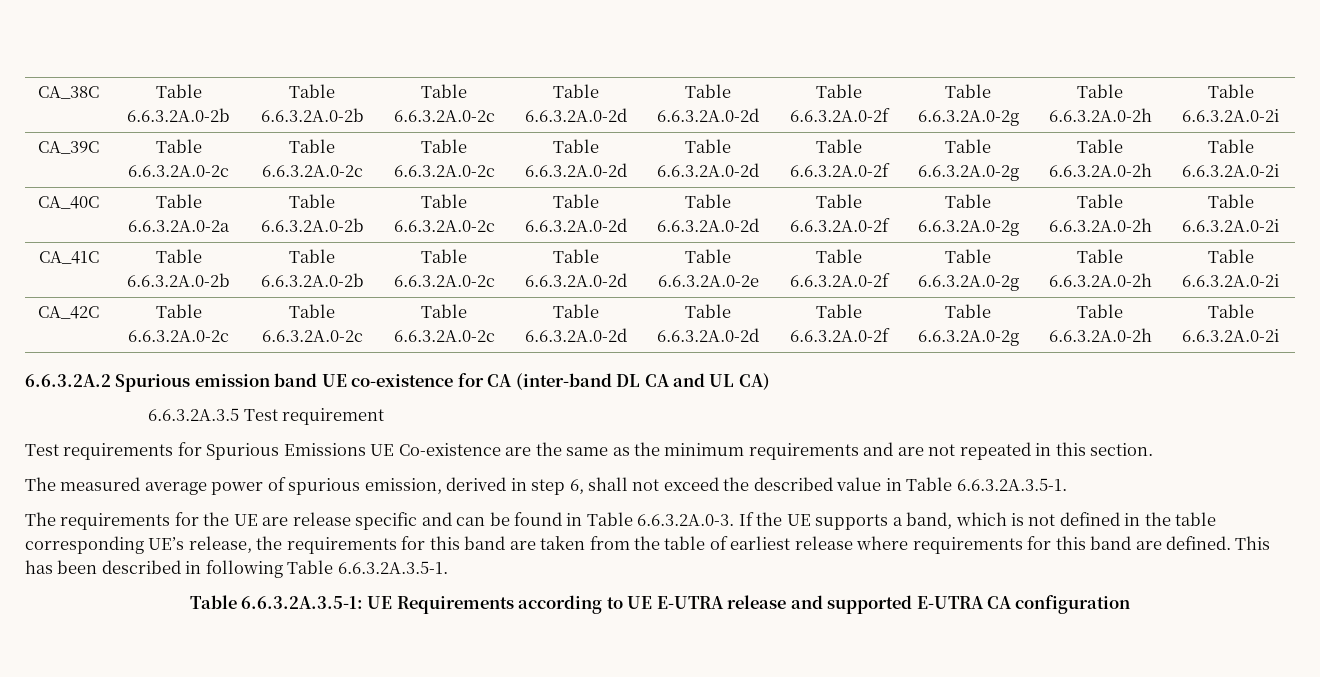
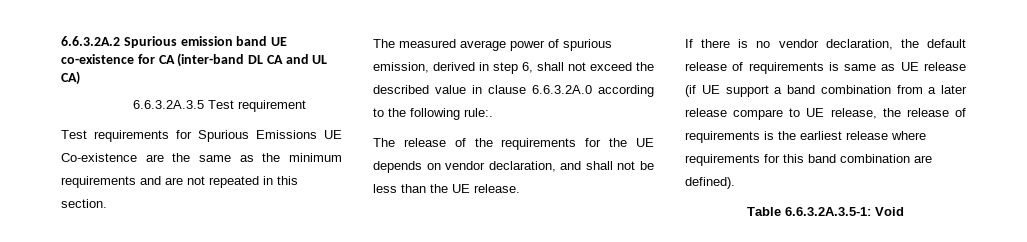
[38,86,99,99] [155,84,202,98] [127,108,230,122] [289,84,335,98] [260,108,364,122] [421,84,467,98] [393,110,495,122] [552,84,599,98] [524,108,627,122] [685,84,731,98] [657,108,759,122] [815,84,862,98] [789,108,890,122] [945,84,991,98] [917,110,1019,126] [1077,84,1123,98] [1048,108,1152,122] [1207,84,1254,98] [1182,109,1279,122] [38,141,99,154] [155,139,202,153] [128,165,229,177] [289,139,335,153] [261,165,363,177] [421,139,467,153] [393,165,495,177] [552,139,599,153] [524,163,627,177] [685,139,731,153] [657,163,759,177] [815,139,862,153] [789,163,890,177] [945,139,991,153] [917,165,1019,181] [1077,139,1123,153] [1048,163,1152,177] [1207,139,1254,153] [1182,164,1279,177] [38,196,99,209] [155,194,202,208] [128,220,230,232] [289,194,335,208] [260,218,364,232] [421,194,467,208] [393,220,495,232] [552,194,599,208] [524,218,627,232] [685,194,731,208] [657,218,759,232] [815,194,862,208] [789,218,890,232] [945,194,991,208] [917,220,1019,236] [1077,194,1123,208] [1048,218,1152,232] [1207,194,1254,208] [1182,219,1279,232] [38,251,99,264] [155,249,202,263] [127,273,230,287] [289,249,335,263] [260,273,364,287] [421,249,467,263] [393,275,495,287] [552,249,599,263] [524,273,627,287] [685,249,731,263] [657,275,759,287] [815,249,862,263] [789,273,890,287] [945,249,991,263] [917,275,1019,291] [1077,249,1123,263] [1048,273,1152,287] [1207,249,1254,263] [1182,274,1279,287] [38,306,99,319] [155,304,202,318] [128,330,229,342] [289,304,335,318] [261,330,363,342] [421,304,467,318] [393,330,495,342] [552,304,599,318] [524,328,627,342] [685,304,731,318] [657,328,759,342] [815,304,862,318] [789,328,890,342] [945,304,991,318] [917,330,1019,346] [1077,304,1123,318] [1048,328,1152,342] [1207,304,1254,318] [1182,329,1279,342] CA_38C | Table 6.6.3.2A.0-2b | Table 6.6.3.2A.0-2b | Table 6.6.3.2A.0-2c | Table 6.6.3.2A.0-2d | Table 6.6.3.2A.0-2d | Table 6.6.3.2A.0-2f | Table 6.6.3.2A.0-2g | Table 6.6.3.2A.0-2h | Table 6.6.3.2A.0-2i // CA_39C | Table 6.6.3.2A.0-2c | Table 6.6.3.2A.0-2c | Table 6.6.3.2A.0-2c | Table 6.6.3.2A.0-2d | Table 6.6.3.2A.0-2d | Table 6.6.3.2A.0-2f | Table 6.6.3.2A.0-2g | Table 6.6.3.2A.0-2h | Table 6.6.3.2A.0-2i // CA_40C | Table 6.6.3.2A.0-2a | Table 6.6.3.2A.0-2b | Table 6.6.3.2A.0-2c | Table 6.6.3.2A.0-2d | Table 6.6.3.2A.0-2d | Table 6.6.3.2A.0-2f | Table 6.6.3.2A.0-2g | Table 6.6.3.2A.0-2h | Table 6.6.3.2A.0-2i // CA_41C | Table 6.6.3.2A.0-2b | Table 6.6.3.2A.0-2b | Table 6.6.3.2A.0-2c | Table 6.6.3.2A.0-2d | Table 6.6.3.2A.0-2e | Table 6.6.3.2A.0-2f | Table 6.6.3.2A.0-2g | Table 6.6.3.2A.0-2h | Table 6.6.3.2A.0-2i // CA_42C | Table 6.6.3.2A.0-2c | Table 6.6.3.2A.0-2c | Table 6.6.3.2A.0-2c | Table 6.6.3.2A.0-2d | Table 6.6.3.2A.0-2d | Table 6.6.3.2A.0-2f | Table 6.6.3.2A.0-2g | Table 6.6.3.2A.0-2h | Table 6.6.3.2A.0-2i // -> (61, 41) none
[906,477,1067,491] [25,512,1217,530] [25,536,728,554] Table 6.6.3.2A.3.5-1. // The requirements for the UE are release specific and can be found in Table 6.6.3.2A.0-3. If the UE supports a band, which is not defined in the table corresponding UE’s release, the requirements for this band are taken from the table of -> [488,85,654,97] [373,108,493,120] [373,138,654,150] [373,161,654,173] [373,184,520,193] [685,39,966,50] [685,62,966,74] [685,85,967,97] [685,108,966,120] [685,131,796,143] clause 6.6.3.2A.0 according to the following rule:. // The release of the requirements for the UE depends on vendor declaration, and shall not be less than the UE release. // If there is no vendor declaration, the default release of requirements is same as UE release (if UE support a band combination from a later release compare to UE release, the release of requirements is the
[1135,536,1271,550] [25,560,448,578] [189,595,1131,614] are defined. This has been described in following Table 6.6.3.2A.3.5-1. // Table 6.6.3.2A.3.5-1: UE Requirements according to UE E-UTRA release and supported E-UTRA CA configuration -> [840,154,932,163] [685,177,735,189] [747,207,904,216] combination are defined). // Table 6.6.3.2A.3.5-1: Void

